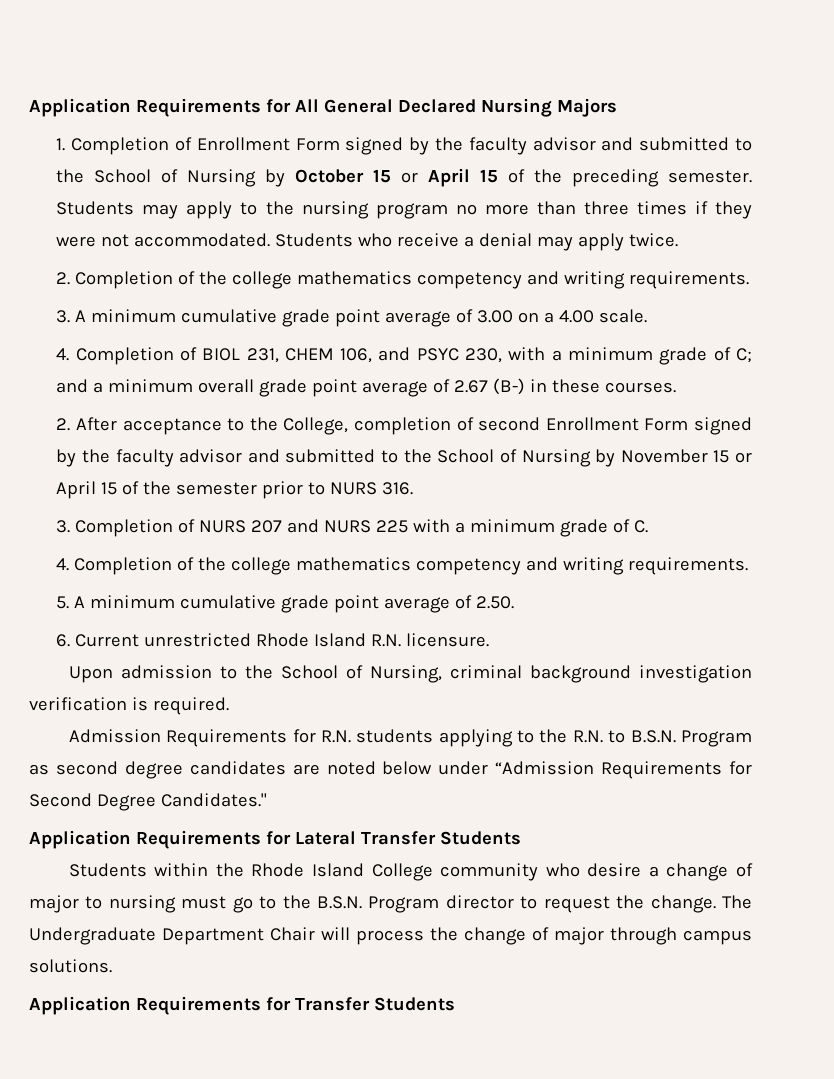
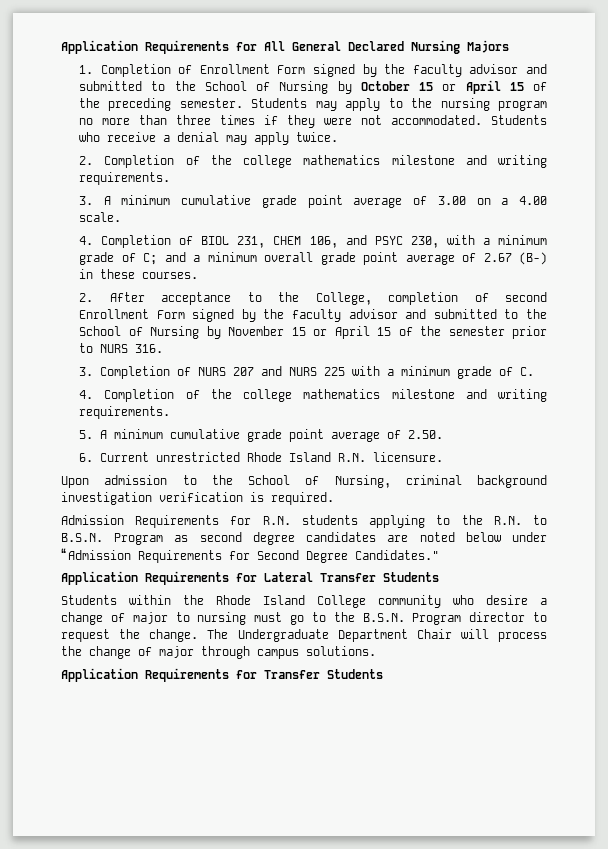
[417,272,523,289] competency -> [391,155,455,165] milestone
[416,558,522,575] competency -> [391,389,455,399] milestone

